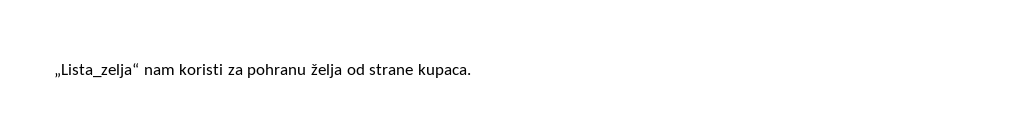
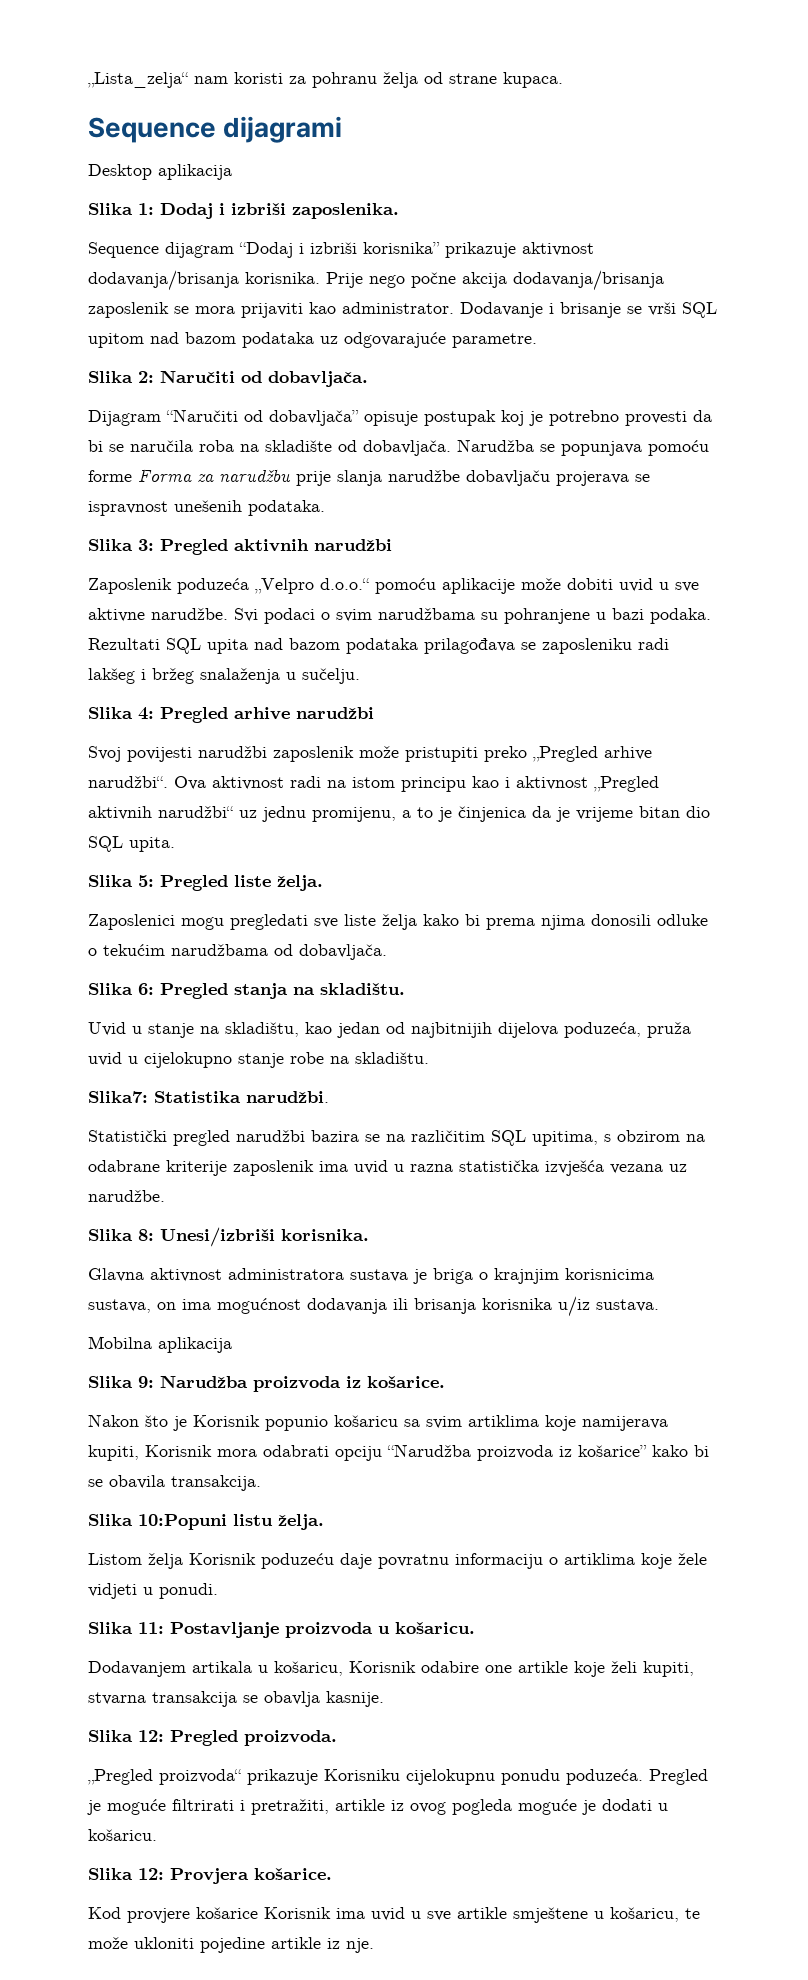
(471, 71) none -> [88,116,343,143] [88,164,232,180] [88,203,399,219] [88,242,594,258] [88,270,664,291] [88,302,717,318] [88,332,537,348] [88,370,368,387] [88,409,712,426] [88,439,709,456] [88,469,650,486] [88,500,325,516] [88,539,392,555] [88,578,699,594] [88,608,711,624] [88,638,669,654] [88,668,360,684] [88,707,374,723] [88,746,652,762] [88,776,659,792] [88,806,710,822] [88,836,175,852] [88,875,323,891] [88,914,708,930] [88,944,387,960] [88,983,405,999] [88,1022,691,1038] [88,1052,429,1068] [88,1091,329,1103] [88,1130,705,1146] [88,1160,687,1176] [88,1190,165,1202] [88,1227,369,1247] [88,1268,654,1284] [88,1296,659,1317] [88,1336,232,1353] [88,1375,445,1392] [88,1414,668,1431] [88,1444,709,1461] [88,1475,261,1491] [88,1514,324,1530] [88,1553,707,1569] [88,1583,218,1599] [88,1622,475,1638] [88,1661,694,1677] [88,1691,384,1707] [88,1730,337,1746] [88,1769,708,1785] [87,1799,668,1815] [88,1829,157,1841] [88,1868,332,1884] [88,1907,700,1923] [88,1937,374,1953] // Sequence dijagrami // Desktop aplikacija // Slika 1: Dodaj i izbriši zaposlenika. // Sequence dijagram “Dodaj i izbriši korisnika” prikazuje aktivnost dodavanja/brisanja korisnika. Prije nego počne akcija dodavanja/brisanja zaposlenik se mora prijaviti kao administrator. Dodavanje i brisanje se vrši SQL upitom nad bazom podataka uz odgovarajuće parametre. // Slika 2: Naručiti od dobavljača. // Dijagram “Naručiti od dobavljača” opisuje postupak koj je potrebno provesti da bi se naručila roba na skladište od dobavljača. Narudžba se popunjava pomoću forme Forma za narudžbu prije slanja narudžbe dobavljaču projerava se ispravnost unešenih podataka. // Slika 3: Pregled aktivnih narudžbi // Zaposlenik poduzeća „Velpro d.o.o.“ pomoću aplikacije može dobiti uvid u sve aktivne narudžbe. Svi podaci o svim narudžbama su pohranjene u bazi podaka. Rezultati SQL upita nad bazom podataka prilagođava se zaposleniku radi lakšeg i bržeg snalaženja u sučelju. // Slika 4: Pregled arhive narudžbi // Svoj povijesti narudžbi zaposlenik može pristupiti preko „Pregled arhive narudžbi“. Ova aktivnost radi na istom principu kao i aktivnost „Pregled aktivnih narudžbi“ uz jednu promijenu, a to je činjenica da je vrijeme bitan dio SQL upita. // Slika 5: Pregled liste želja. // Zaposlenici mogu pregledati sve liste želja kako bi prema njima donosili odluke o tekućim narudžbama od dobavljača. // Slika 6: Pregled stanja na skladištu. // Uvid u stanje na skladištu, kao jedan od najbitnijih dijelova poduzeća, pruža uvid u cijelokupno stanje robe na skladištu. // Slika7: Statistika narudžbi. // Statistički pregled narudžbi bazira se na različitim SQL upitima, s obzirom na odabrane kriterije zaposlenik ima uvid u razna statistička izvješća vezana uz narudžbe. // Slika 8: Unesi/izbriši korisnika. // Glavna aktivnost administratora sustava je briga o krajnjim korisnicima sustava, on ima mogućnost dodavanja ili brisanja korisnika u/iz sustava. // Mobilna aplikacija // Slika 9: Narudžba proizvoda iz košarice. // Nakon što je Korisnik popunio košaricu sa svim artiklima koje namijerava kupiti, Korisnik mora odabrati opciju “Narudžba proizvoda iz košarice” kako bi se obavila transakcija. // Slika 10:Popuni listu želja. // Listom želja Korisnik poduzeću daje povratnu informaciju o artiklima koje žele vidjeti u ponudi. // Slika 11: Postavljanje proizvoda u košaricu. // Dodavanjem artikala u košaricu, Korisnik odabire one artikle koje želi kupiti, stvarna transakcija se obavlja kasnije. // Slika 12: Pregled proizvoda. // „Pregled proizvoda“ prikazuje Korisniku cijelokupnu ponudu poduzeća. Pregled je moguće filtrirati i pretražiti, artikle iz ovog pogleda moguće je dodati u košaricu. // Slika 12: Provjera košarice. // Kod provjere košarice Korisnik ima uvid u sve artikle smještene u košaricu, te može ukloniti pojedine artikle iz nje.

